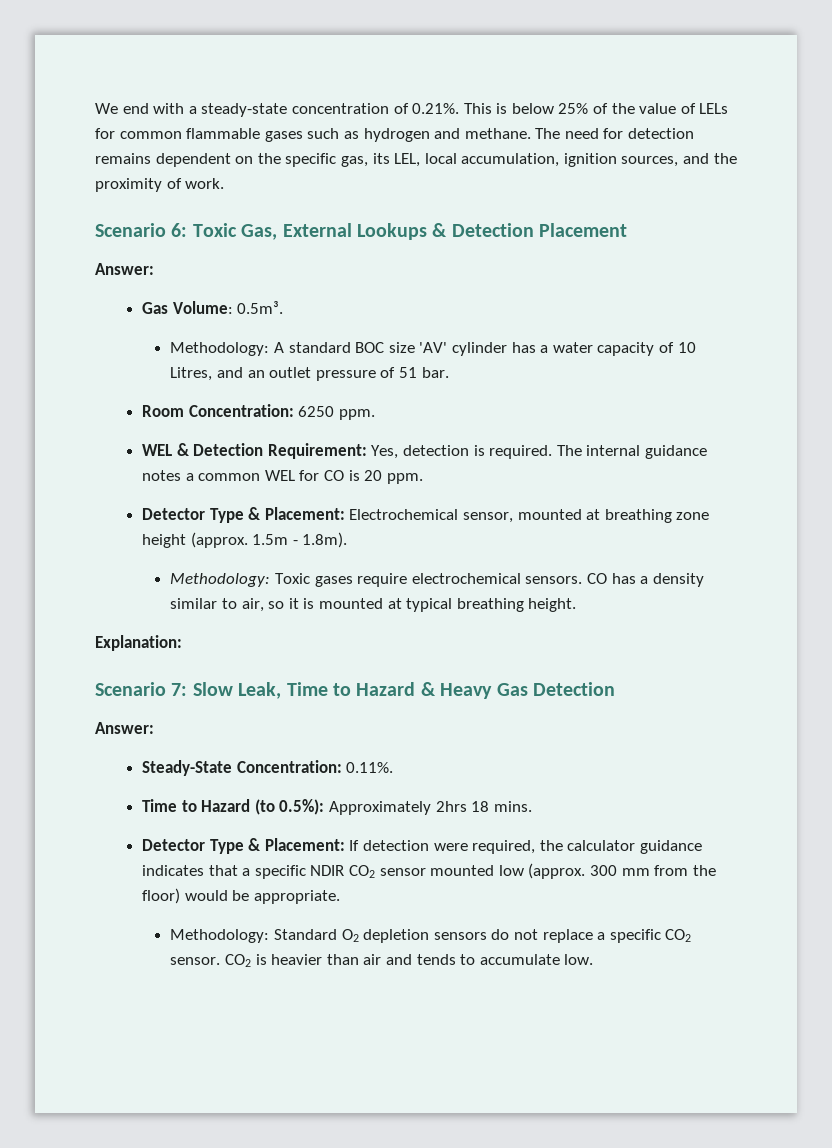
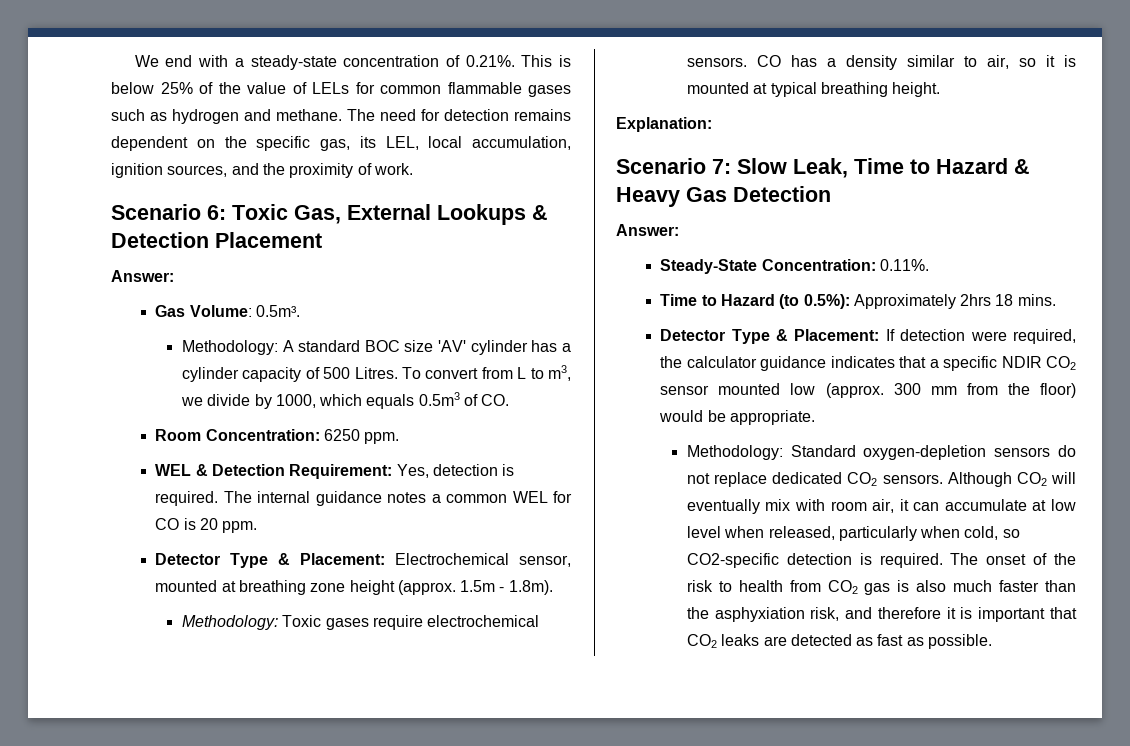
[552,342,593,353] water -> [181,367,239,382] cylinder
[677,342,696,353] [170,367,449,381] 10 Litres, and an outlet pressure of 51 bar. -> [323,365,571,381] [180,392,510,409] 500 Litres. To convert from L to m3, we divide by 1000, which equals 0.5m3 of CO.
[341,929,430,943] O2 depletion -> [863,445,987,460] oxygen-depletion
[597,929,692,943] [170,954,594,967] a specific CO2 sensor. CO2 is heavier than air and tends to accumulate low. -> [772,472,1076,487] [686,499,1076,514] [686,526,1020,541] [686,553,1076,568] [686,580,1076,595] [686,607,1077,622] [686,634,993,649] dedicated CO2 sensors. Although CO2 will eventually mix with room air, it can accumulate at low level when released, particularly when cold, so CO2-specific detection is required. The onset of the risk to health from CO2 gas is also much faster than the asphyxiation risk, and therefore it is important that CO2 leaks are detected as fast as possible.

